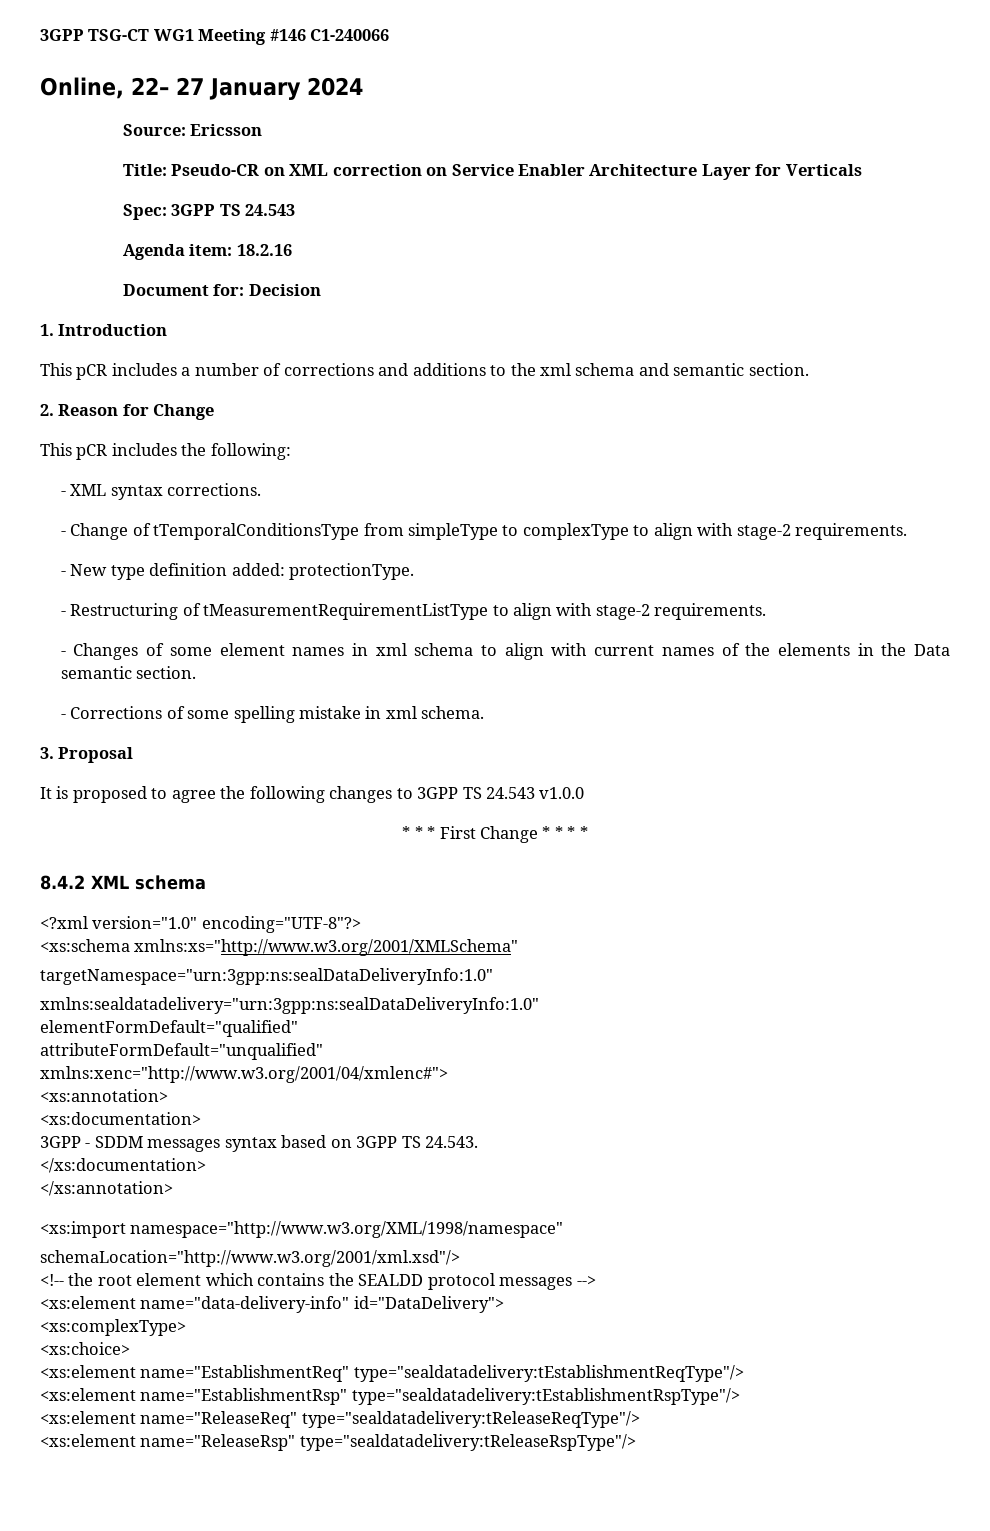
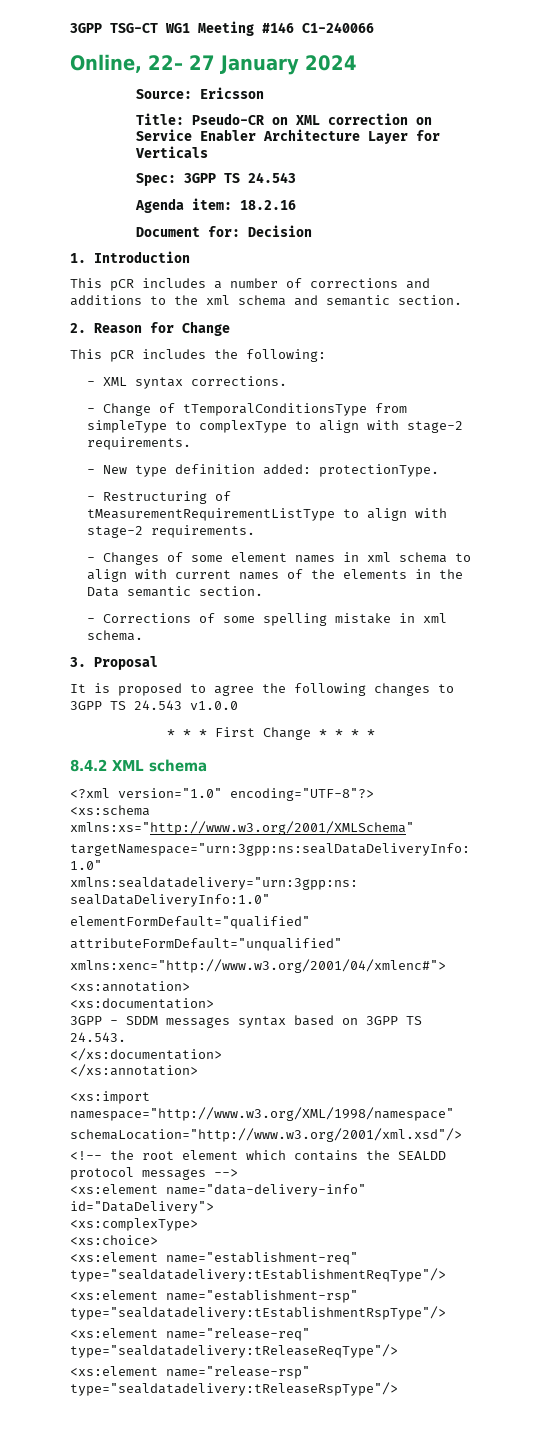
[140,1365,350,1382] name="EstablishmentReq" -> [166,1252,358,1265] name="establishment-req"
[140,1388,348,1405] name="EstablishmentRsp" -> [166,1290,358,1303] name="establishment-rsp"
[140,1411,298,1428] name="ReleaseReq" -> [166,1328,310,1341] name="release-req"
[140,1434,296,1451] name="ReleaseRsp" -> [166,1366,310,1379] name="release-rsp"

